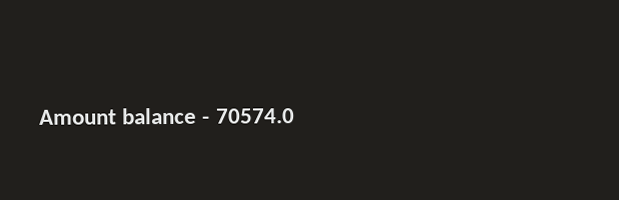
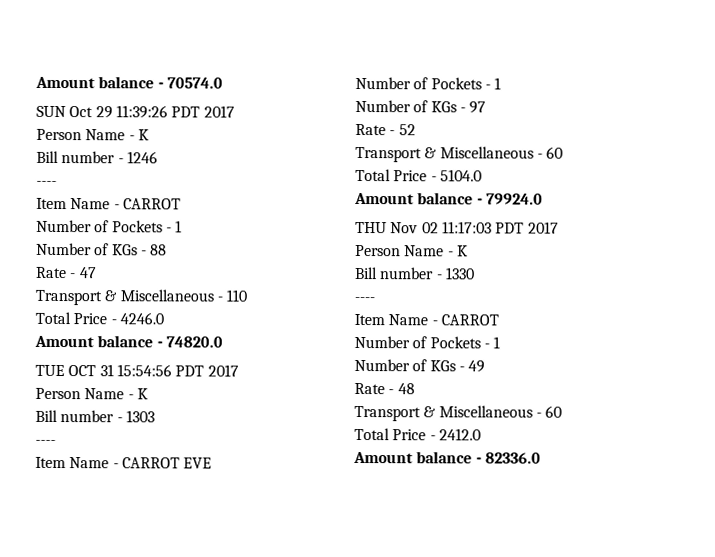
(295, 116) none -> [36,105,235,119] [36,128,149,141] [36,150,158,164] [36,180,57,187] [36,197,181,210] [36,219,183,233] [36,242,168,256] [36,266,97,279] [35,289,248,306] [35,311,164,325] [34,335,223,348] [35,364,239,377] [35,387,148,400] [35,409,155,423] [35,439,56,445] [35,456,213,469] [355,76,502,90] [355,99,487,114] [355,123,416,136] [355,146,564,163] [355,168,482,182] [354,192,543,205] [355,221,559,234] [355,244,468,257] [354,266,475,280] [354,296,375,303] [354,313,499,326] [354,335,501,349] [354,358,486,373] [354,382,415,395] [354,405,563,422] [354,427,481,441] [353,451,541,464] // SUN Oct 29 11:39:26 PDT 2017 // Person Name - K // Bill number - 1246 // ---- // Item Name - CARROT // Number of Pockets - 1 // Number of KGs - 88 // Rate - 47 // Transport & Miscellaneous - 110 // Total Price - 4246.0 // Amount balance - 74820.0 // TUE OCT 31 15:54:56 PDT 2017 // Person Name - K // Bill number - 1303 // ---- // Item Name - CARROT EVE // Number of Pockets - 1 // Number of KGs - 97 // Rate - 52 // Transport & Miscellaneous - 60 // Total Price - 5104.0 // Amount balance - 79924.0 // THU Nov 02 11:17:03 PDT 2017 // Person Name - K // Bill number - 1330 // ---- // Item Name - CARROT // Number of Pockets - 1 // Number of KGs - 49 // Rate - 48 // Transport & Miscellaneous - 60 // Total Price - 2412.0 // Amount balance - 82336.0

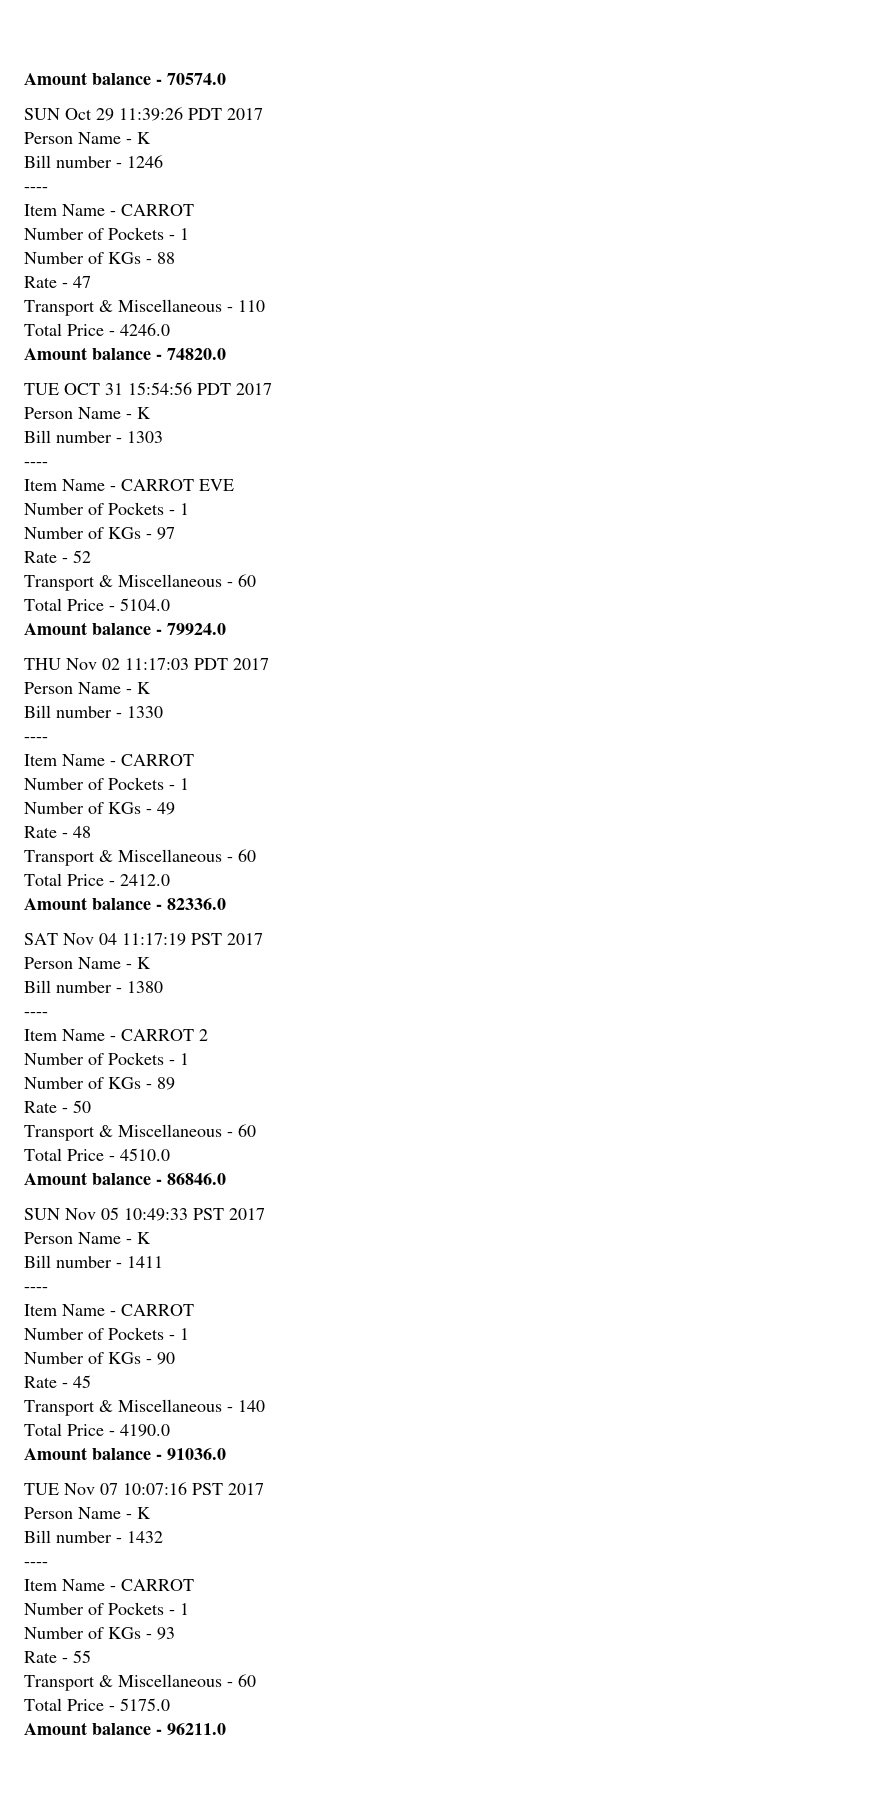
(541, 458) none -> [24,933,263,946] [24,957,151,969] [24,980,163,993] [24,1012,48,1017] [24,1029,208,1041] [24,1052,189,1065] [24,1077,175,1090] [24,1100,91,1113] [24,1124,256,1141] [24,1148,170,1161] [24,1172,226,1185] [24,1207,265,1221] [24,1232,151,1244] [24,1255,163,1268] [24,1287,48,1292] [24,1304,194,1316] [24,1327,189,1340] [24,1352,175,1365] [24,1375,91,1388] [24,1399,265,1416] [24,1423,170,1437] [24,1447,226,1460] [24,1482,264,1495] [24,1507,151,1519] [24,1530,163,1543] [24,1562,48,1567] [24,1579,194,1591] [24,1602,189,1615] [24,1627,175,1640] [24,1650,91,1663] [24,1674,256,1691] [24,1698,170,1711] [24,1722,226,1735] // SAT Nov 04 11:17:19 PST 2017 // Person Name - K // Bill number - 1380 // ---- // Item Name - CARROT 2 // Number of Pockets - 1 // Number of KGs - 89 // Rate - 50 // Transport & Miscellaneous - 60 // Total Price - 4510.0 // Amount balance - 86846.0 // SUN Nov 05 10:49:33 PST 2017 // Person Name - K // Bill number - 1411 // ---- // Item Name - CARROT // Number of Pockets - 1 // Number of KGs - 90 // Rate - 45 // Transport & Miscellaneous - 140 // Total Price - 4190.0 // Amount balance - 91036.0 // TUE Nov 07 10:07:16 PST 2017 // Person Name - K // Bill number - 1432 // ---- // Item Name - CARROT // Number of Pockets - 1 // Number of KGs - 93 // Rate - 55 // Transport & Miscellaneous - 60 // Total Price - 5175.0 // Amount balance - 96211.0

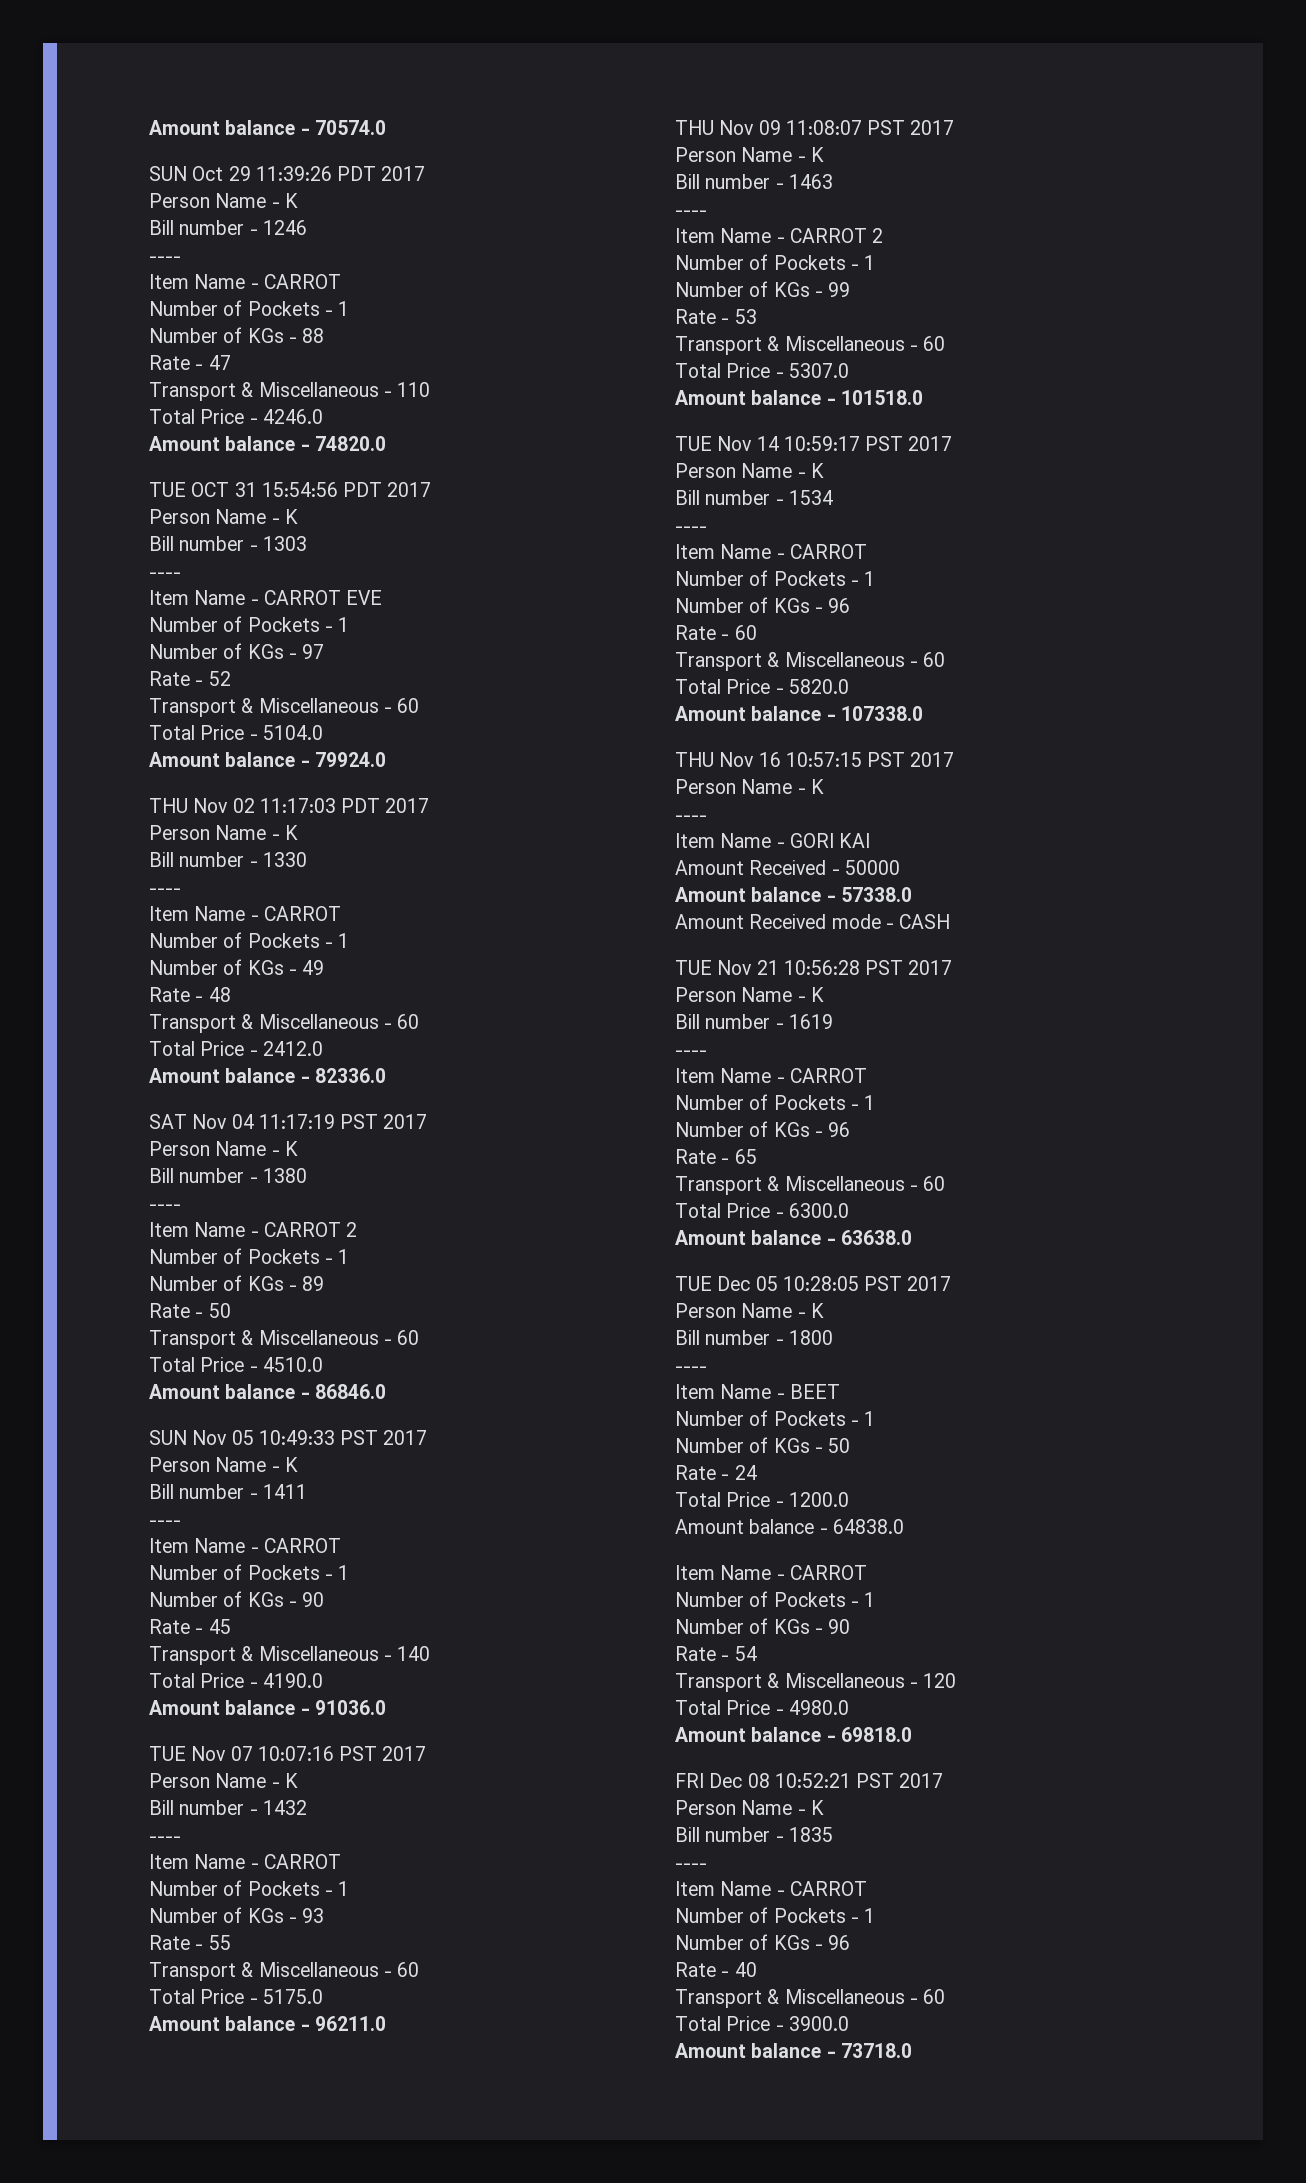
(226, 1729) none -> [675,120,955,135] [675,147,824,162] [675,174,833,189] [675,210,707,216] [675,228,884,243] [675,254,876,270] [675,281,851,297] [675,309,757,324] [675,336,946,355] [675,363,849,378] [675,390,923,405] [675,436,953,451] [675,463,824,478] [675,490,833,505] [675,526,707,532] [675,544,867,559] [675,570,876,586] [675,597,851,613] [675,625,757,640] [675,652,946,671] [675,679,849,694] [675,706,923,721] [675,752,955,767] [675,779,824,794] [675,815,707,821] [675,833,871,848] [675,860,900,875] [675,887,912,902] [675,914,951,929] [675,960,953,975] [675,987,824,1002] [675,1014,833,1029] [675,1050,707,1056] [675,1068,867,1083] [675,1094,876,1110] [675,1121,851,1137] [675,1149,757,1164] [675,1176,946,1195] [675,1203,849,1218] [675,1230,912,1245] [675,1276,952,1291] [675,1303,824,1318] [675,1330,833,1345] [675,1366,707,1372] [675,1384,840,1399] [675,1410,876,1426] [675,1437,851,1453] [675,1465,757,1480] [675,1492,849,1507] [675,1519,904,1534] [675,1565,867,1580] [675,1591,876,1607] [675,1618,851,1634] [675,1646,757,1661] [675,1673,957,1692] [675,1700,849,1715] [675,1727,912,1742] [675,1773,944,1788] [675,1800,824,1815] [675,1827,833,1842] [675,1863,707,1869] [675,1881,867,1896] [675,1907,876,1923] [675,1934,851,1950] [675,1962,757,1977] [675,1989,946,2008] [675,2016,849,2031] [675,2043,912,2058] // THU Nov 09 11:08:07 PST 2017 // Person Name - K // Bill number - 1463 // ---- // Item Name - CARROT 2 // Number of Pockets - 1 // Number of KGs - 99 // Rate - 53 // Transport & Miscellaneous - 60 // Total Price - 5307.0 // Amount balance - 101518.0 // TUE Nov 14 10:59:17 PST 2017 // Person Name - K // Bill number - 1534 // ---- // Item Name - CARROT // Number of Pockets - 1 // Number of KGs - 96 // Rate - 60 // Transport & Miscellaneous - 60 // Total Price - 5820.0 // Amount balance - 107338.0 // THU Nov 16 10:57:15 PST 2017 // Person Name - K // ---- // Item Name - GORI KAI // Amount Received - 50000 // Amount balance - 57338.0 // Amount Received mode - CASH // TUE Nov 21 10:56:28 PST 2017 // Person Name - K // Bill number - 1619 // ---- // Item Name - CARROT // Number of Pockets - 1 // Number of KGs - 96 // Rate - 65 // Transport & Miscellaneous - 60 // Total Price - 6300.0 // Amount balance - 63638.0 // TUE Dec 05 10:28:05 PST 2017 // Person Name - K // Bill number - 1800 // ---- // Item Name - BEET // Number of Pockets - 1 // Number of KGs - 50 // Rate - 24 // Total Price - 1200.0 // Amount balance - 64838.0 // Item Name - CARROT // Number of Pockets - 1 // Number of KGs - 90 // Rate - 54 // Transport & Miscellaneous - 120 // Total Price - 4980.0 // Amount balance - 69818.0 // FRI Dec 08 10:52:21 PST 2017 // Person Name - K // Bill number - 1835 // ---- // Item Name - CARROT // Number of Pockets - 1 // Number of KGs - 96 // Rate - 40 // Transport & Miscellaneous - 60 // Total Price - 3900.0 // Amount balance - 73718.0

